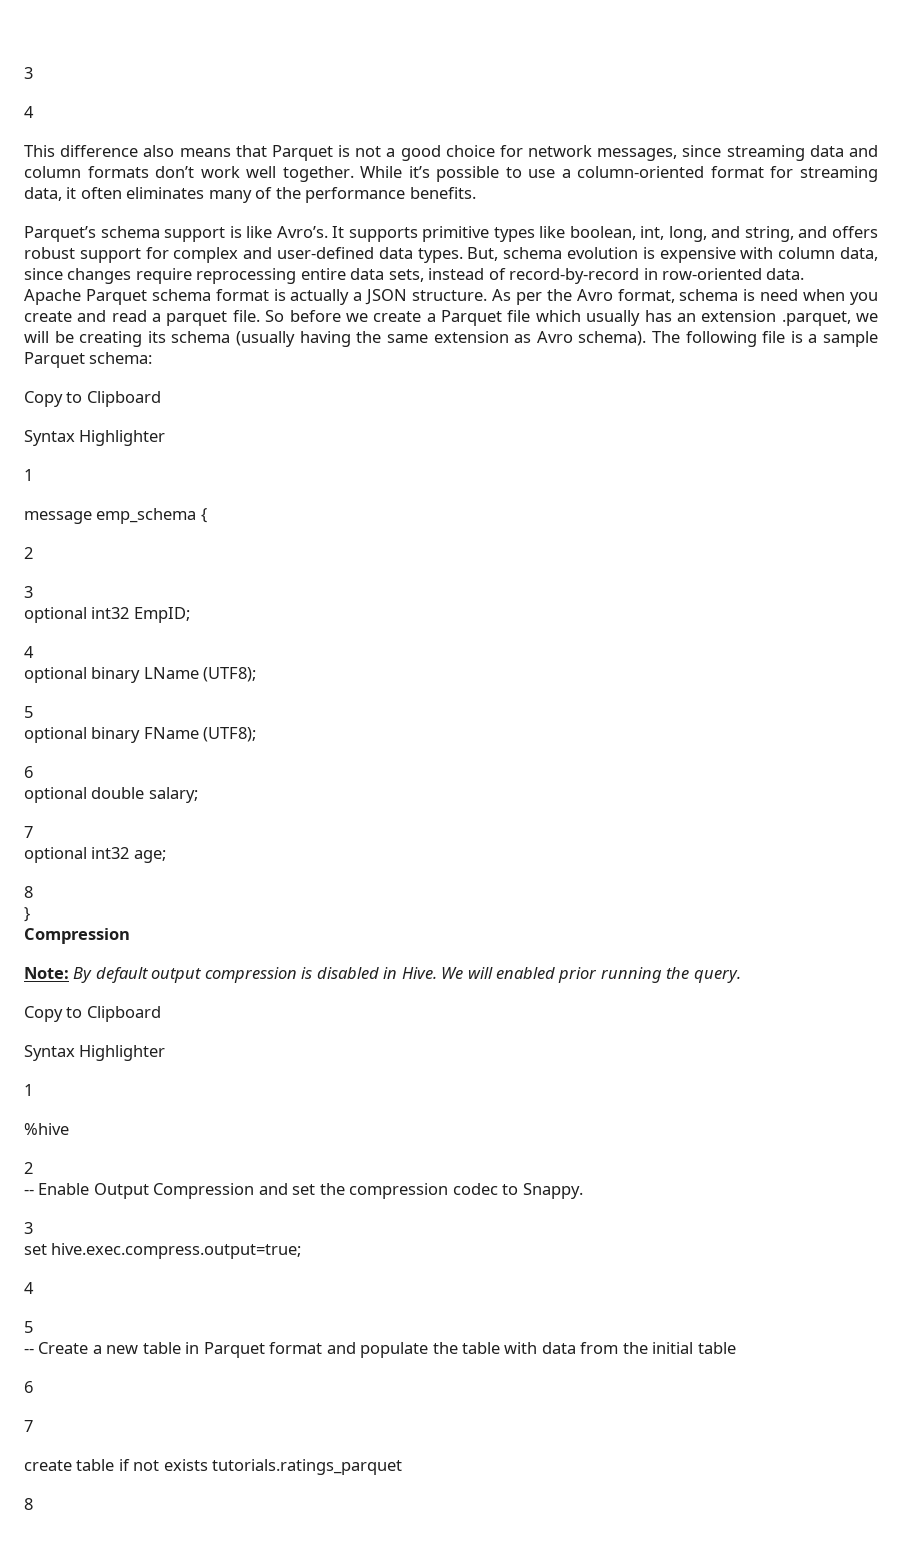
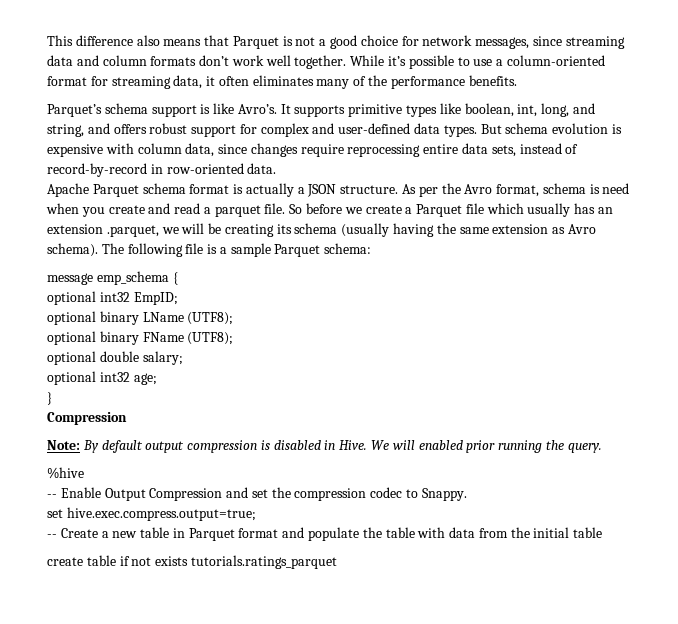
[24,67,33,79] [24,106,34,118] 3 // 4 // -> (47, 40) none
[467,247,499,261] But, -> [480,124,502,134] But
[24,391,161,407] [24,430,166,446] [24,469,33,481] // Copy to Clipboard // Syntax Highlighter // 1 -> (372, 248) none
[24,547,33,559] [24,586,33,598] // 2 // 3 -> (178, 278) none
[24,646,34,658] // 4 -> (178, 298) none
[24,706,33,718] // 5 -> (234, 318) none
[24,766,33,778] // 6 -> (234, 338) none
[24,826,33,838] // 7 -> (183, 358) none
[24,886,33,898] // 8 -> (157, 379) none
[24,1006,161,1022] [24,1045,166,1061] [24,1084,33,1096] // Copy to Clipboard // Syntax Highlighter // 1 -> (602, 448) none
[24,1162,33,1174] // 2 -> (84, 473) none
[24,1222,33,1234] // 3 -> (467, 494) none
[24,1282,34,1294] [24,1321,33,1333] // 4 // 5 -> (256, 514) none
[24,1381,33,1393] [24,1420,33,1432] // 6 // 7 -> (603, 532) none
[24,1498,33,1510] // 8 -> (337, 562) none

